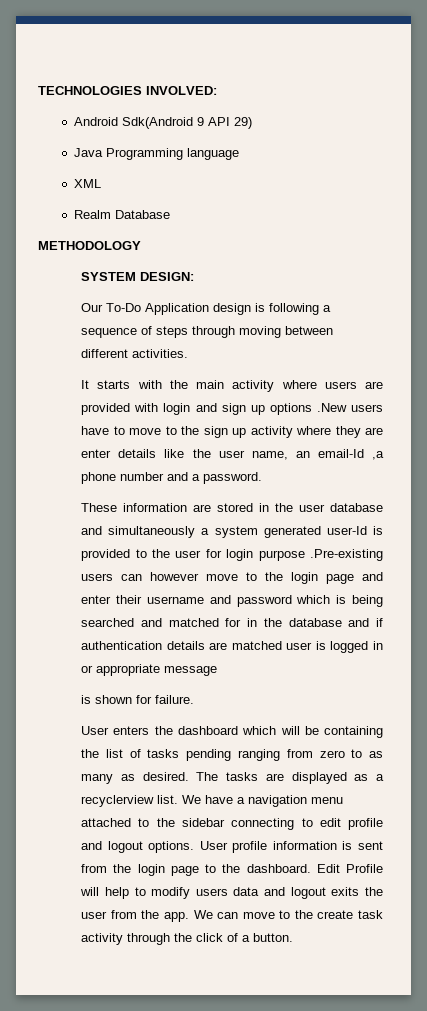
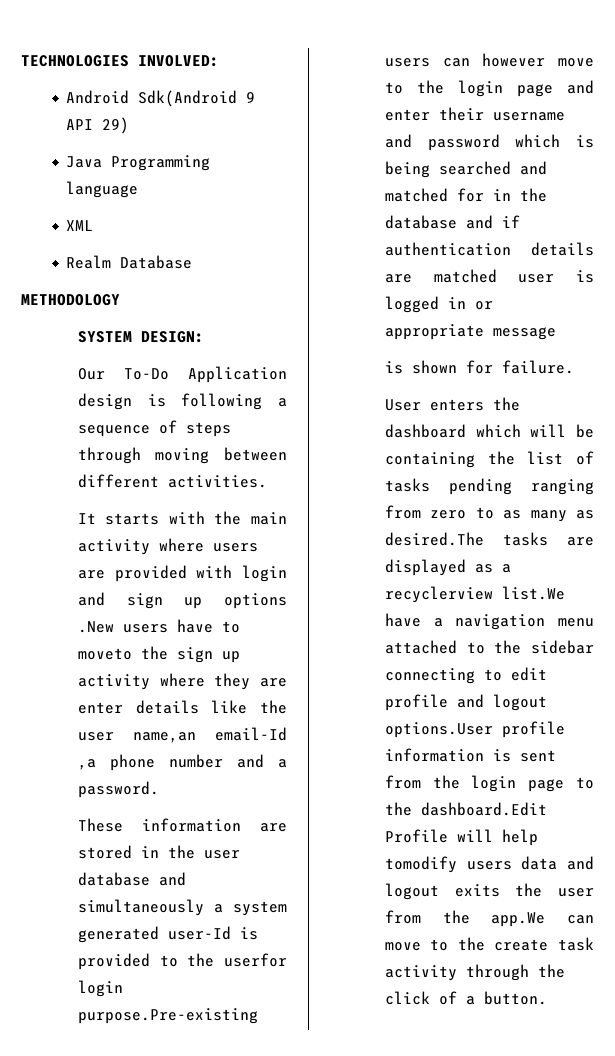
[129,426,177,435] move to -> [77,648,132,660] moveto
[251,451,310,460] name, an -> [132,732,196,743] name,an
[175,549,383,561] user for login purpose .Pre-existing -> [223,953,287,967] [77,980,123,997] [77,1008,258,1024] userfor login purpose.Pre-existing
[142,772,219,781] desired. The -> [384,532,484,546] desired.The
[157,795,202,804] list. We -> [501,586,565,600] list.We
[148,841,228,853] options. User -> [384,722,493,738] options.User
[246,864,340,873] dashboard. Edit -> [420,802,547,816] dashboard.Edit
[134,887,191,899] to modify -> [384,856,457,873] tomodify
[163,910,213,922] app. We -> [491,912,546,927] app.We

